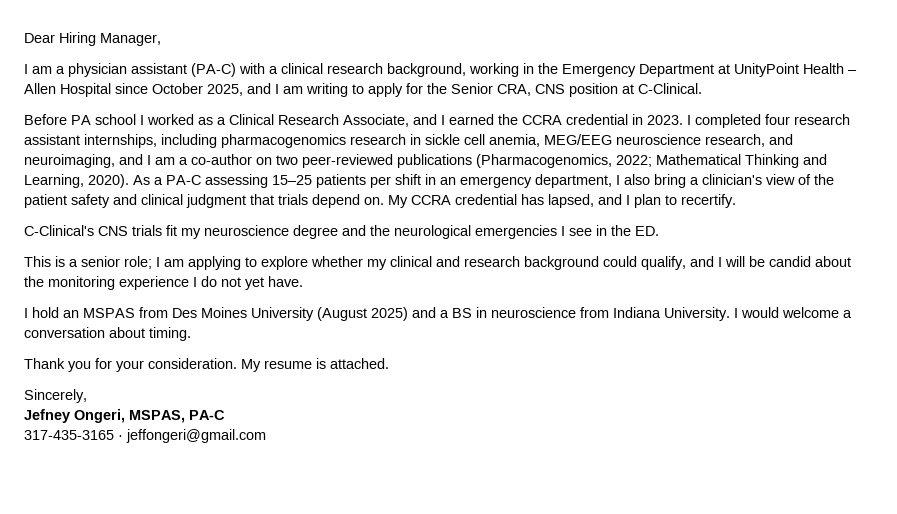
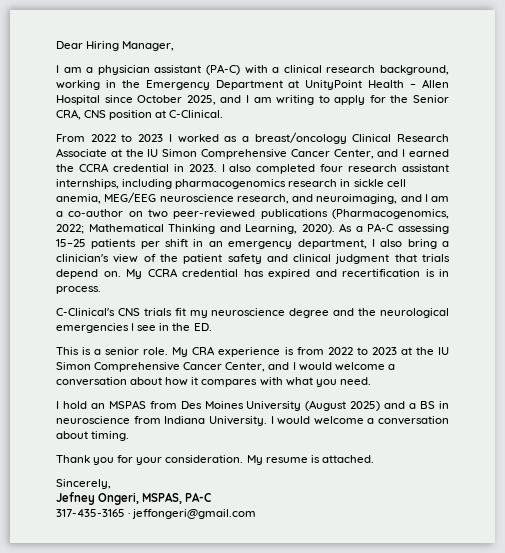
[24,114,136,125] Before PA school -> [56,134,164,142] From 2022 to 2023
(226, 121) none -> [254,132,347,144] breast/oncology
[343,114,409,127] Associate, -> [56,148,374,159] Associate at the IU Simon Comprehensive Cancer Center,
(691, 120) none -> [229,164,252,172] also
[548,194,736,208] lapsed, and I plan to recertify. -> [268,269,449,279] [56,286,101,294] expired and recertification is in process.
[124,256,851,270] [24,276,303,290] role; I am applying to explore whether my clinical and research background could qualify, and I will be candid about the monitoring experience I do not yet have. -> [143,346,449,357] [56,362,395,372] [56,377,371,387] role. My CRA experience is from 2022 to 2023 at the IU Simon Comprehensive Cancer Center, and I would welcome a conversation about how it compares with what you need.

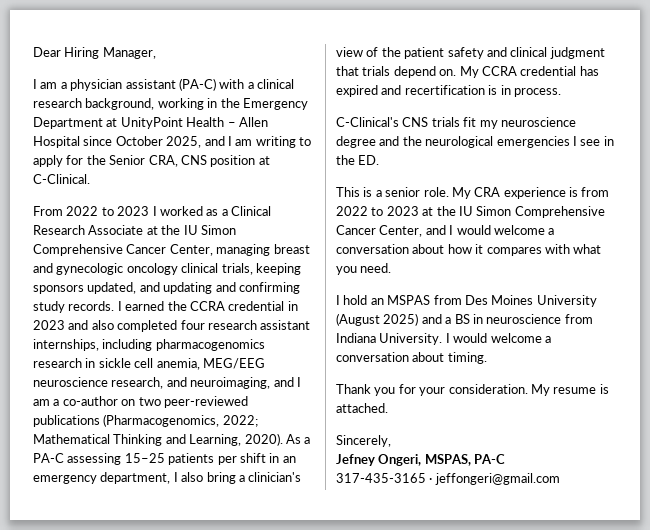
[254,132,347,144] breast/oncology -> (228, 212) none
[377,149,399,157] and -> [216,244,310,256] [33,263,301,275] [33,282,300,294] [33,301,115,313] managing breast and gynecologic oncology clinical trials, keeping sponsors updated, and updating and confirming study records.
[188,164,225,172] 2023. I -> [33,320,89,330] 2023 and

